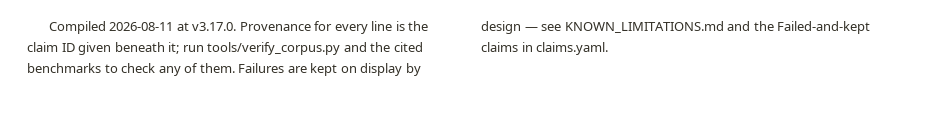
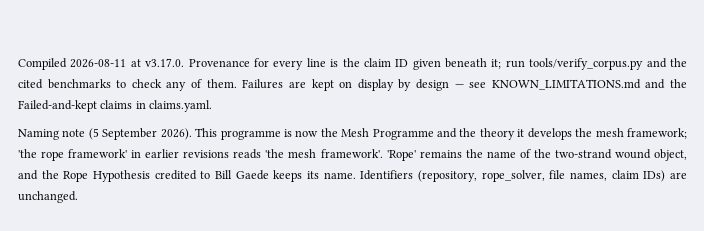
(609, 48) none -> [18,128,688,140] [18,149,687,161] [18,170,687,182] [18,191,78,203] // Naming note (5 September 2026). This programme is now the Mesh Programme and the theory it develops the mesh framework; 'the rope framework' in earlier revisions reads 'the mesh framework'. 'Rope' remains the name of the two-strand wound object, and the Rope Hypothesis credited to Bill Gaede keeps its name. Identifiers (repository, rope_solver, file names, claim IDs) are unchanged.

